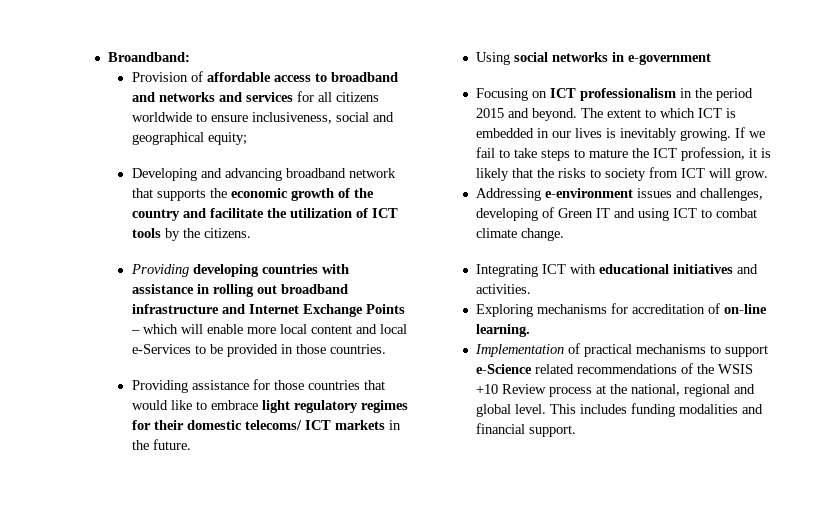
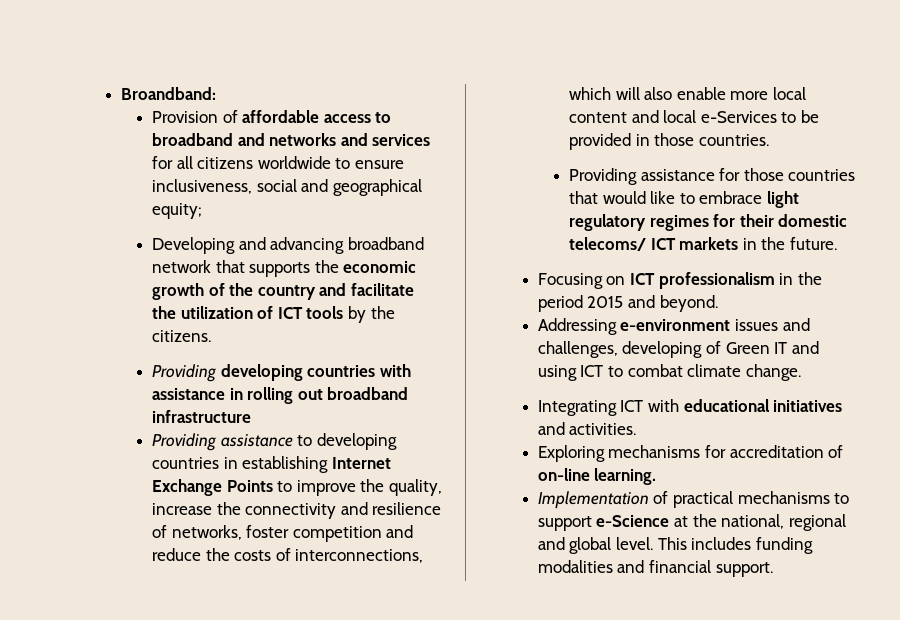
[221,304,405,317] [130,330,140,334] and Internet Exchange Points – -> [152,433,397,451] [152,456,391,473] [152,479,442,496] [152,502,442,519] [152,525,414,542] [152,548,424,563] // Providing assistance to developing countries in establishing Internet Exchange Points to improve the quality, increase the connectivity and resilience of networks, foster competition and reduce the costs of interconnections,
(203, 329) none -> [644,87,673,100] also
[475,52,711,65] // Using social networks in e-government -> (837, 243) none
[580,108,736,118] [475,127,765,141] [475,147,771,161] [475,167,768,181] The extent to which ICT is embedded in our lives is inevitably growing. If we fail to take steps to mature the ICT profession, it is likely that the risks to society from ICT will grow. -> (718, 303) none
[534,363,753,374] [475,384,592,397] related recommendations of the WSIS +10 Review process -> (670, 521) none

